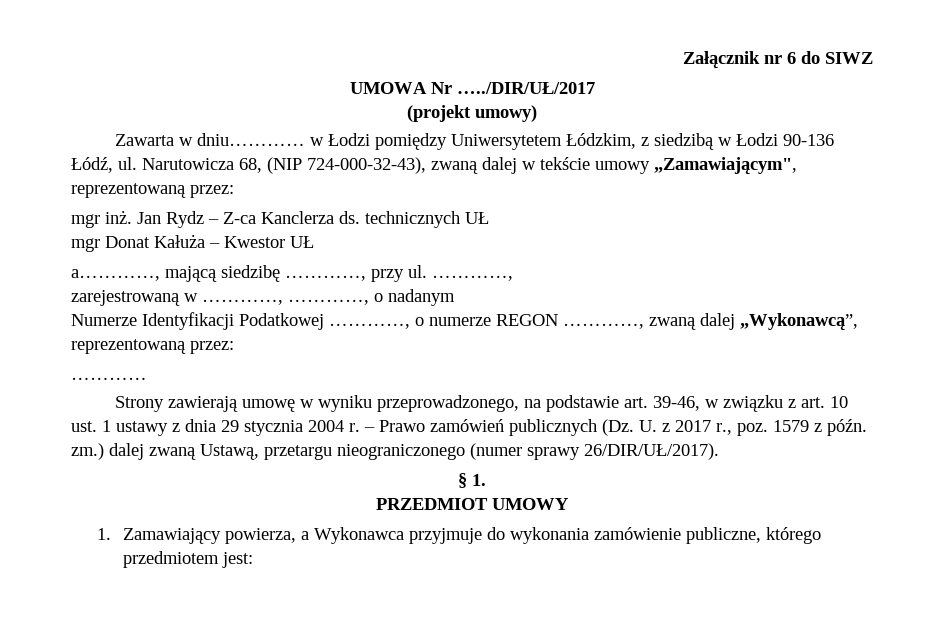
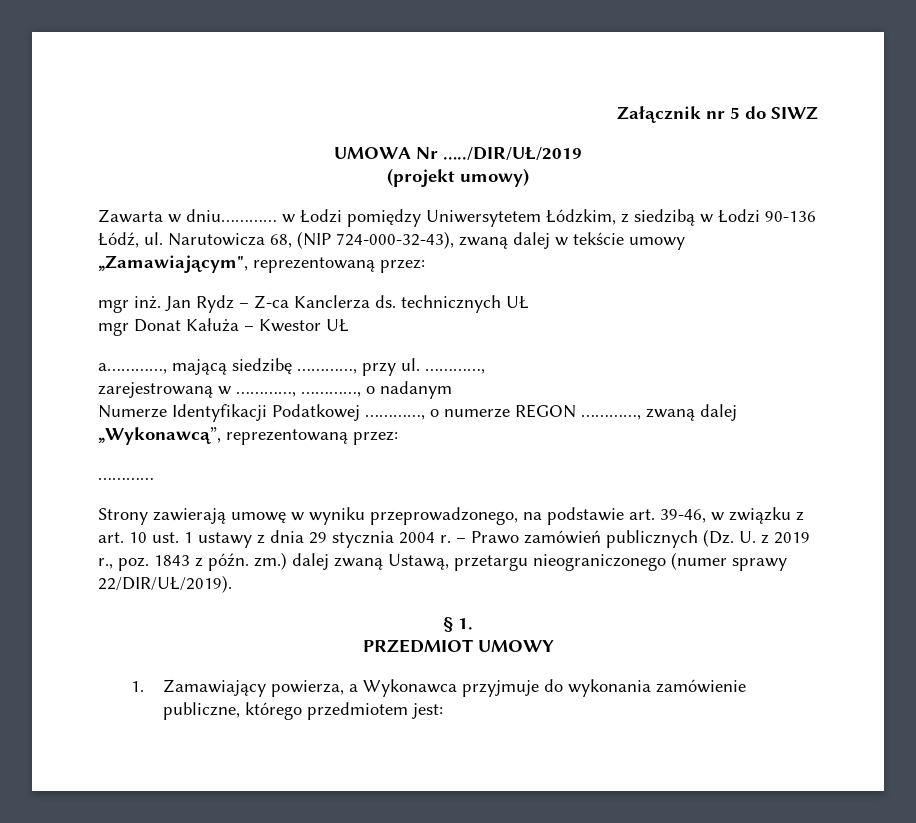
[787,52,796,64] 6 -> [730,107,740,119] 5
[456,82,595,94] …../DIR/UŁ/2017 -> [443,147,582,161] …../DIR/UŁ/2019
[675,420,711,432] 2017 -> [774,532,810,544] 2019
[773,420,809,432] 1579 -> [154,555,190,566] 1843
[584,443,719,460] 26/DIR/UŁ/2017). -> [98,575,232,593] 22/DIR/UŁ/2019).

